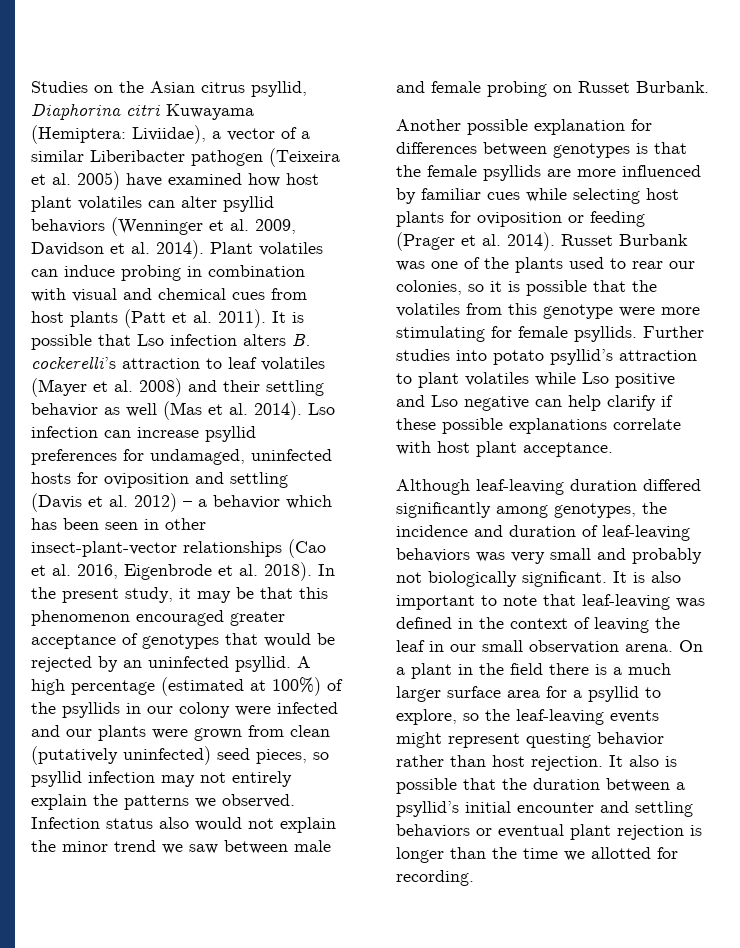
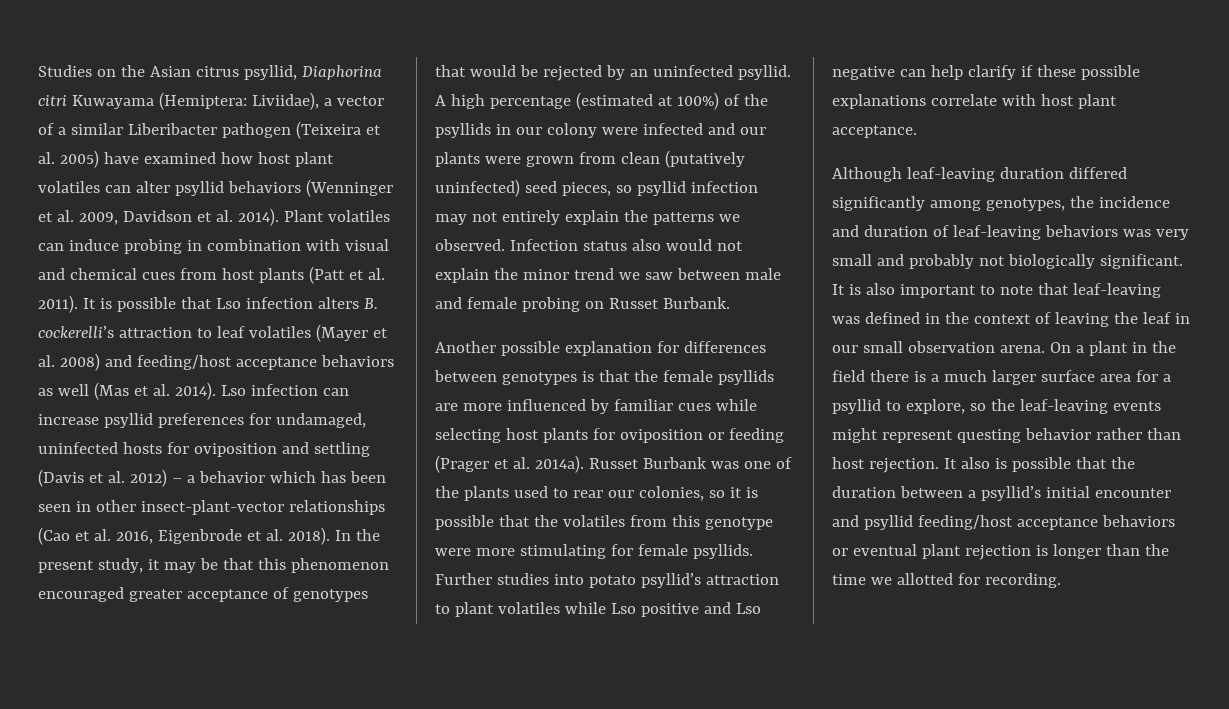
[223,380,324,396] [31,403,98,417] their settling behavior -> [136,355,394,370] feeding/host acceptance behaviors
[507,232,555,251] 2014). -> [534,455,584,473] 2014a).
[635,801,693,817] settling -> [863,515,1098,530] psyllid feeding/host acceptance

